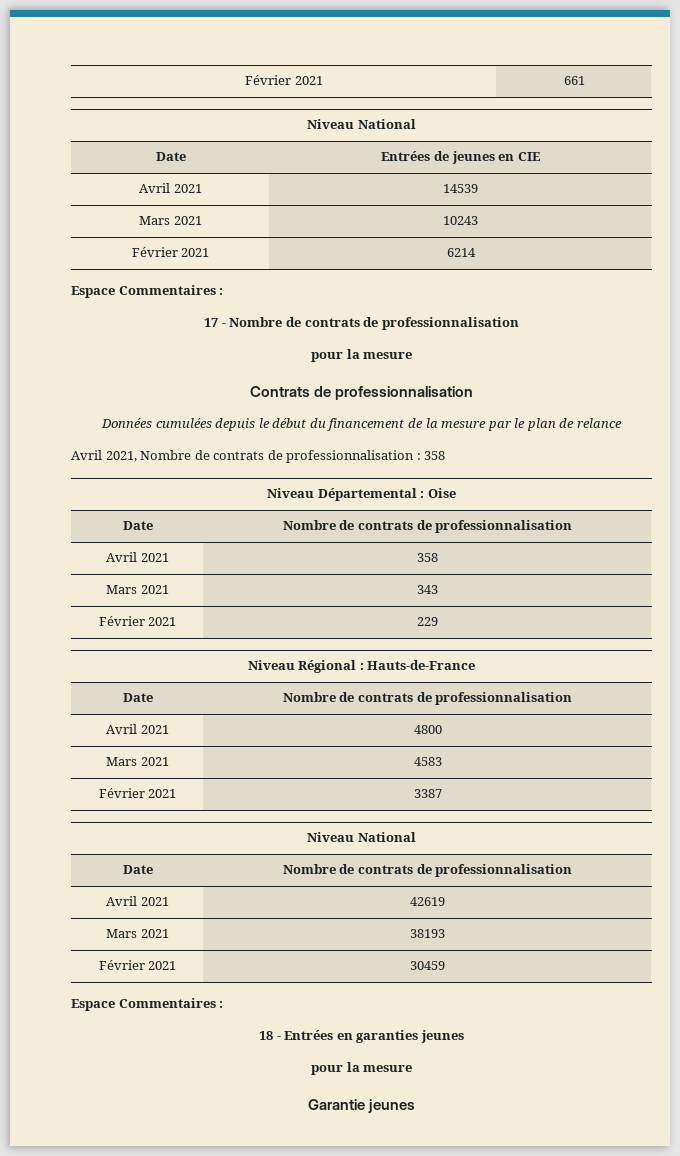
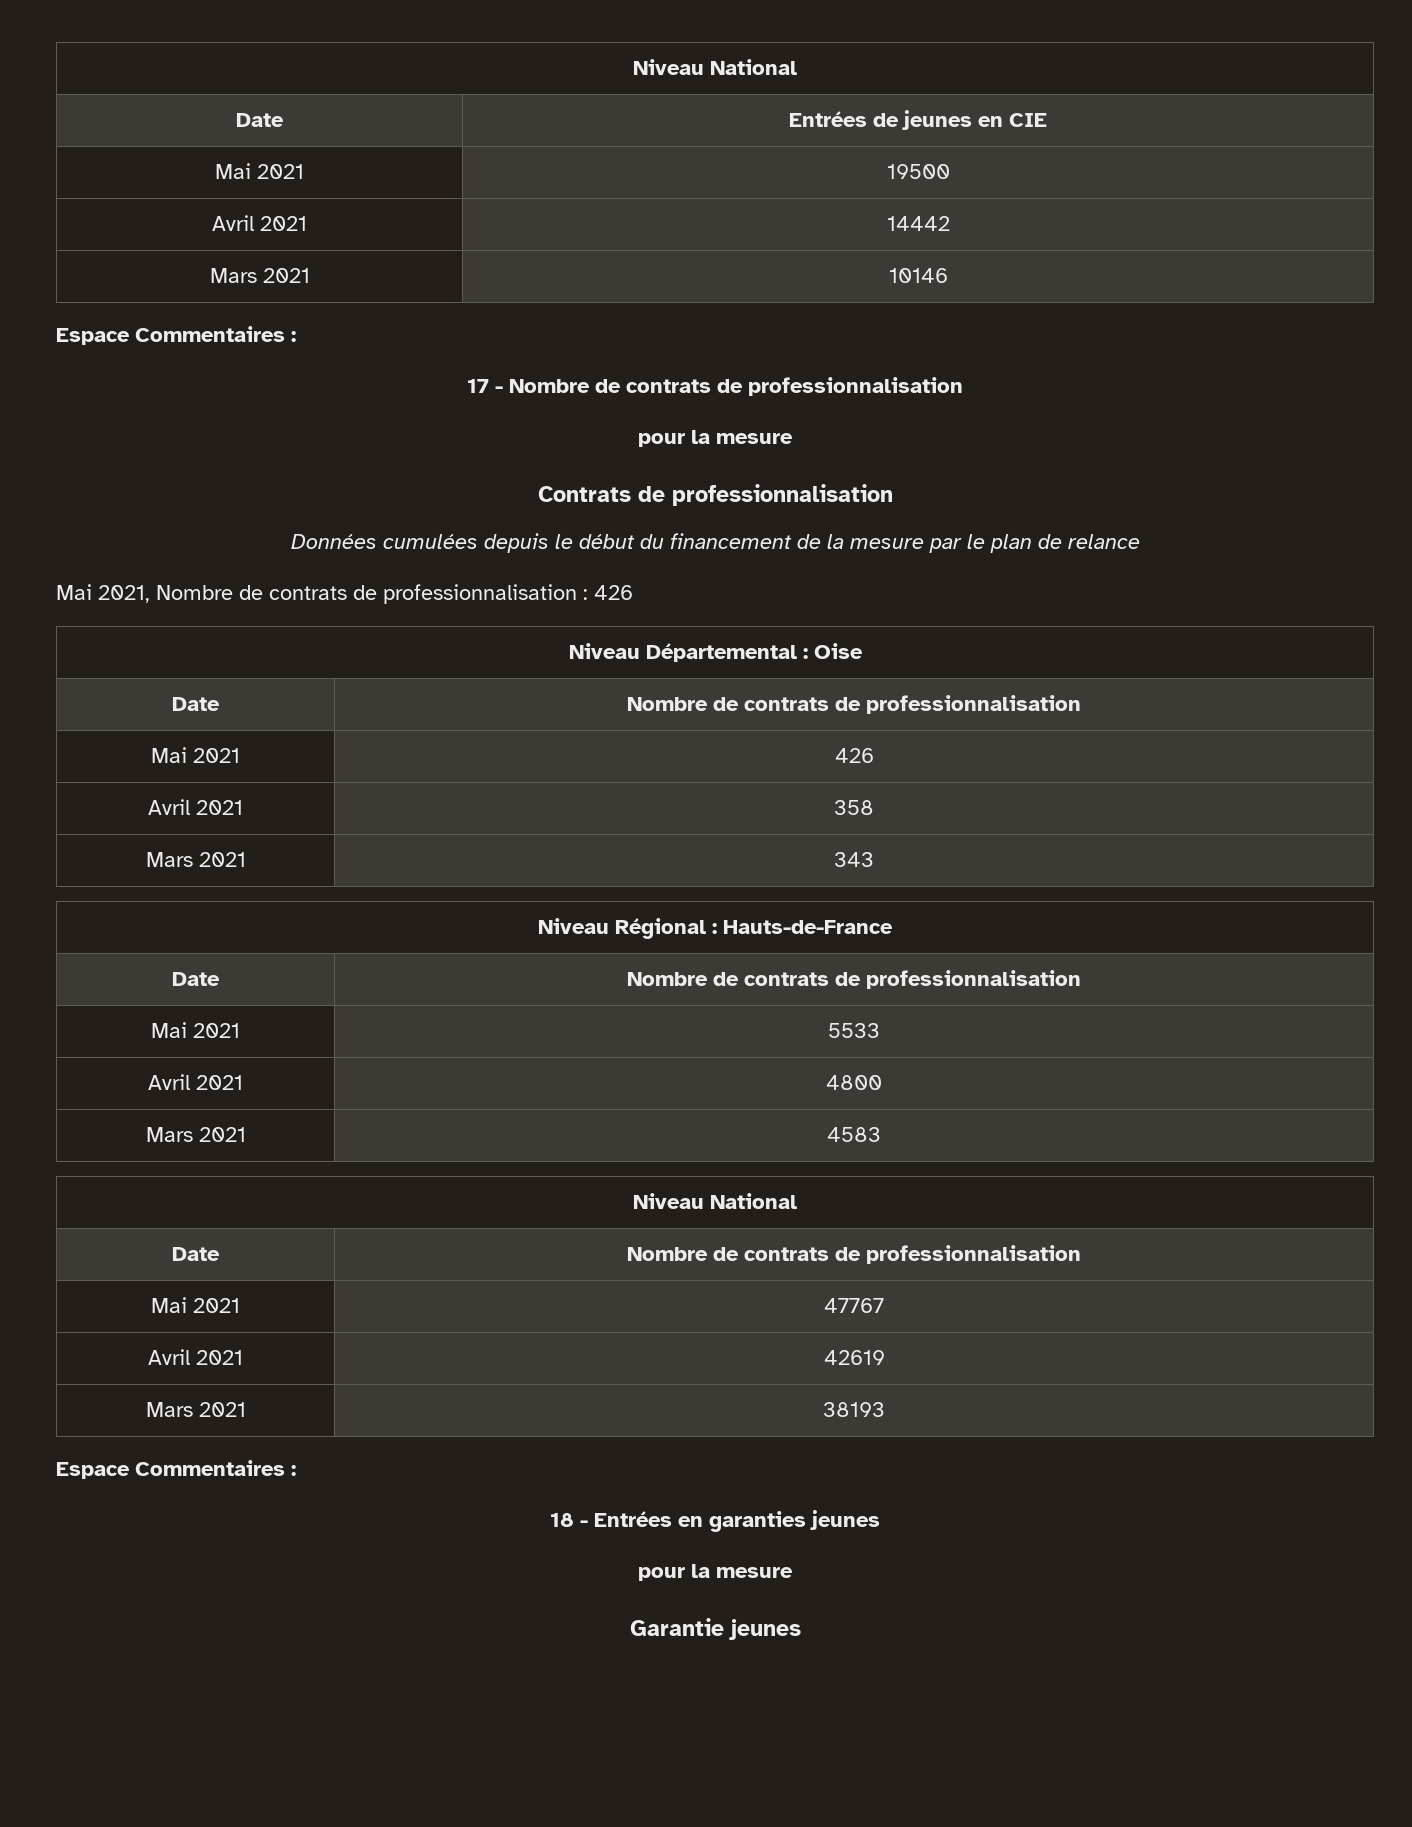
[245,75,323,85] [563,76,585,85] Février 2021 | 661 // -> (633, 67) none
[139,183,202,193] [443,184,478,193] [139,216,202,225] [443,216,478,225] [131,247,210,257] [446,248,476,257] // Avril 2021 | 14539 // Mars 2021 | 10243 // Février 2021 | 6214 -> [215,163,304,179] [886,164,950,179] [212,215,307,231] [886,216,950,231] [209,268,310,283] [888,268,948,283] // Mai 2021 | 19500 // Avril 2021 | 14442 // Mars 2021 | 10146
[71,450,102,460] Avril -> [56,584,92,600] Mai
[424,451,446,460] 358 -> [594,585,633,600] 426
(573, 526) none -> [151,747,240,763] [834,748,874,763] // Mai 2021 | 426
[98,616,177,626] [417,617,438,626] // Février 2021 | 229 -> (874, 859) none
(573, 698) none -> [151,1022,240,1038] [828,1023,880,1038] // Mai 2021 | 5533
[98,788,177,798] [413,789,442,798] // Février 2021 | 3387 -> (881, 1134) none
(573, 870) none -> [151,1297,240,1313] [824,1298,884,1313] // Mai 2021 | 47767
[98,960,177,970] [410,961,445,970] // Février 2021 | 30459 -> (885, 1409) none

